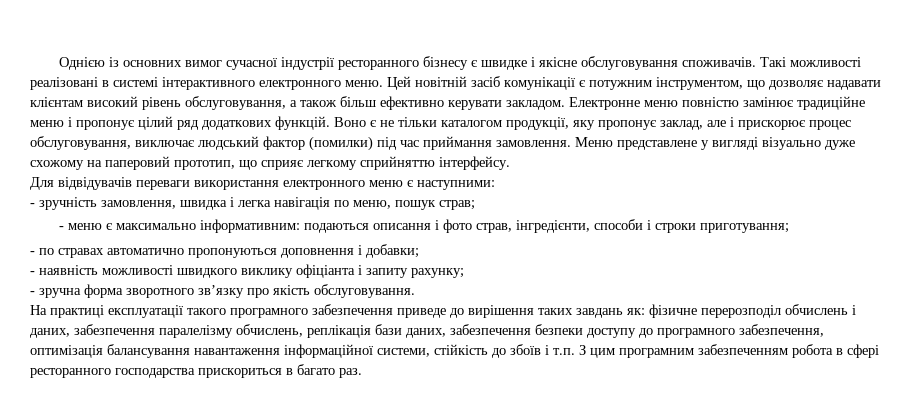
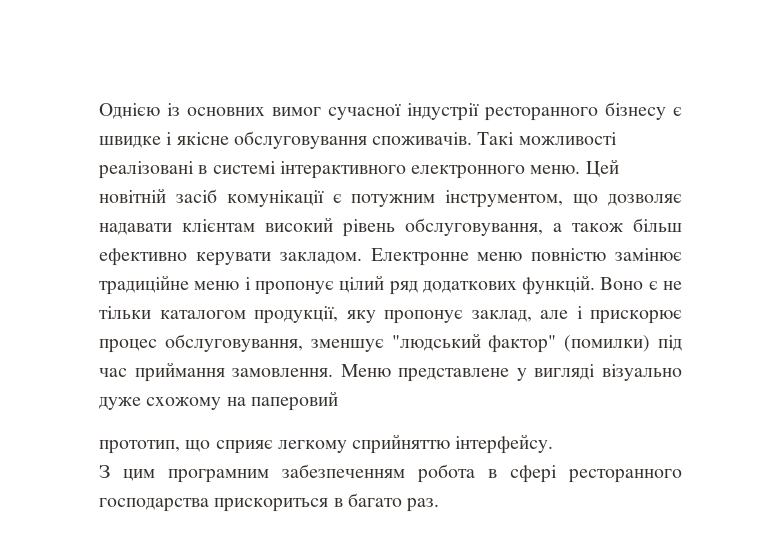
[135,136,305,150] виключає людський фактор -> [310,333,557,353] зменшує "людський фактор"
(170, 163) none -> (338, 401) //
[30,177,495,190] [30,197,475,210] [58,219,789,233] [30,244,419,258] [30,264,464,278] [30,284,415,298] [30,304,856,318] [30,324,824,338] [30,344,575,358] Для відвідувачів переваги використання електронного меню є наступними: // - зручність замовлення, швидка і легка навігація по меню, пошук страв; // - меню є максимально інформативним: подаються описання і фото страв, інгредієнти, способи і строки приготування; // - по стравах автоматично пропонуються доповнення і добавки; // - наявність можливості швидкого виклику офіціанта і запиту рахунку; // - зручна форма зворотного зв’язку про якість обслуговування. // На практиці експлуатації такого програмного забезпечення приведе до вирішення таких завдань як: фізичне перерозподіл обчислень і даних, забезпечення паралелізму обчислень, реплікація бази даних, забезпечення безпеки доступу до програмного забезпечення, оптимізація балансування навантаження інформаційної системи, стійкість до збоїв і т.п. -> (554, 444) none

